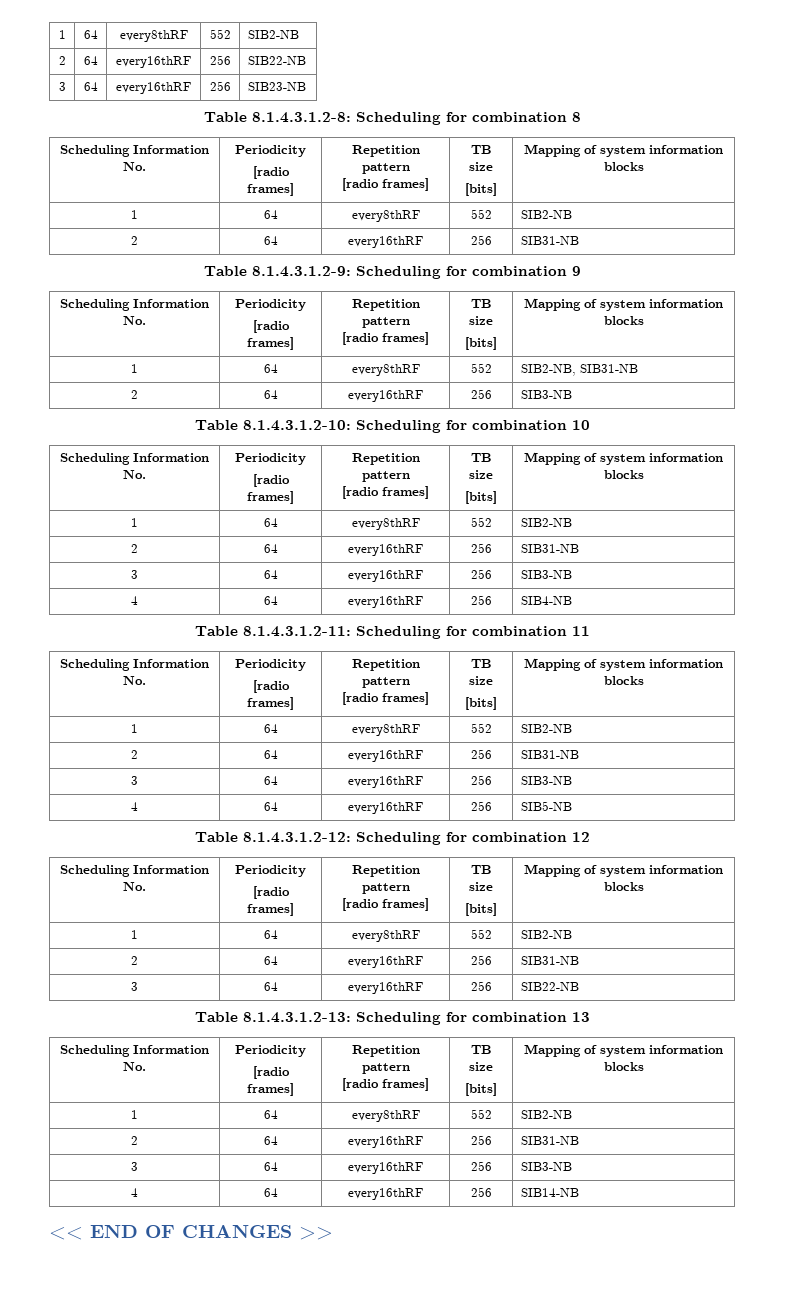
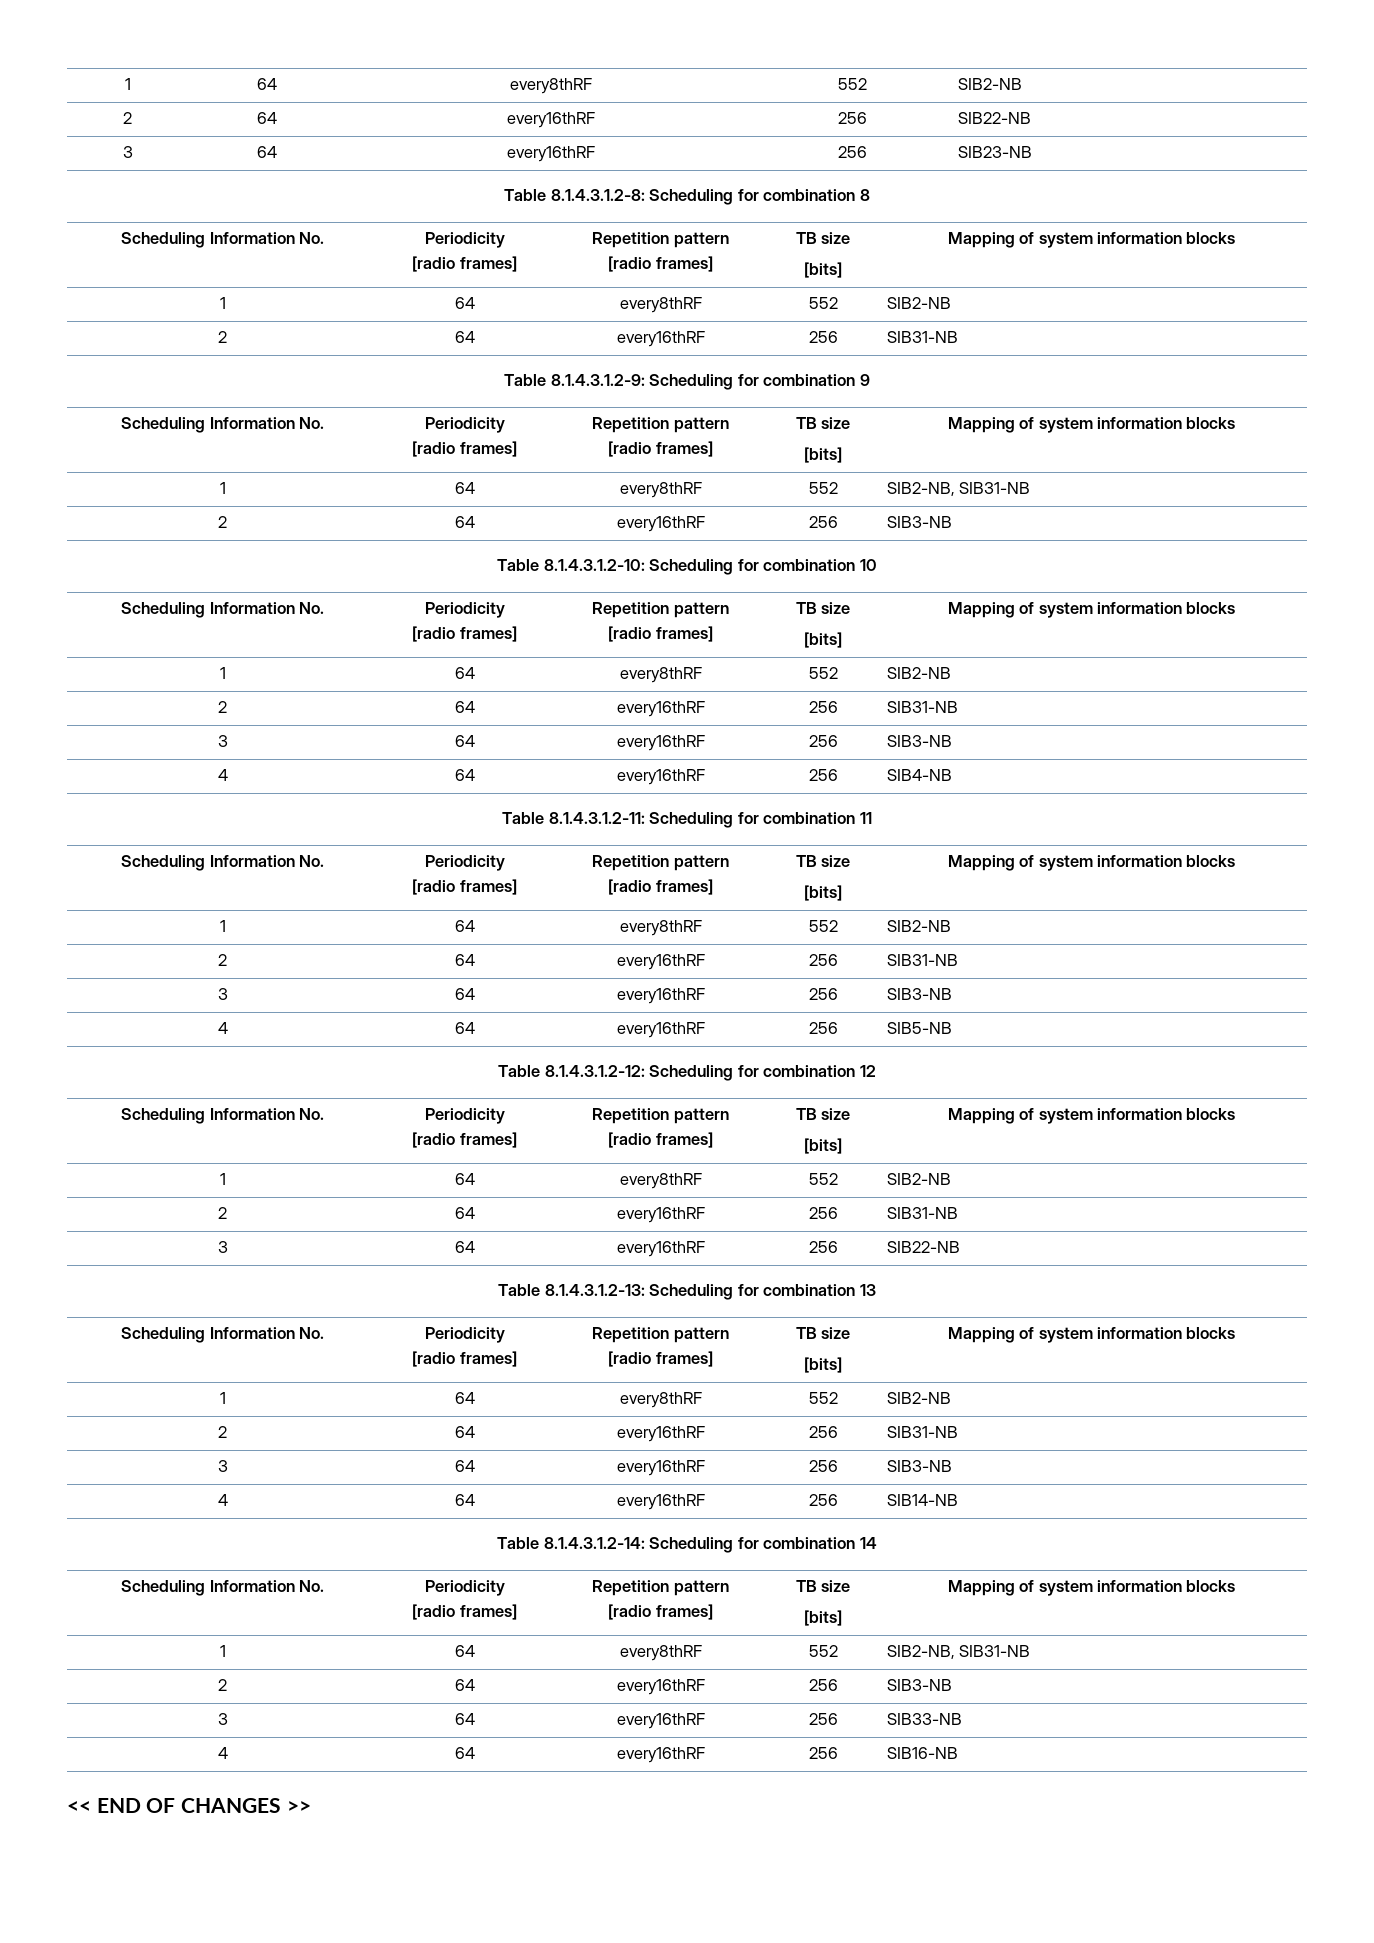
(579, 1192) none -> [497,1537,877,1553] [121,1580,324,1596] [424,1580,505,1596] [412,1604,517,1620] [592,1580,729,1596] [608,1604,713,1620] [795,1580,851,1592] [804,1610,842,1626] [947,1580,1236,1596] [219,1645,226,1657] [454,1645,475,1657] [619,1645,702,1661] [808,1645,838,1657] [886,1645,1031,1659] [218,1679,227,1691] [454,1679,475,1691] [616,1679,705,1695] [808,1679,838,1691] [886,1679,952,1691] [217,1713,228,1725] [454,1713,475,1725] [616,1713,705,1729] [808,1713,838,1725] [886,1713,962,1725] [217,1747,228,1759] [454,1747,475,1759] [616,1747,705,1763] [808,1747,838,1759] [886,1747,958,1759] // Table 8.1.4.3.1.2-14: Scheduling for combination 14 // Scheduling Information No. | Periodicity // [radio frames] | Repetition pattern // [radio frames] | TB size // [bits] | Mapping of system information blocks // 1 | 64 | every8thRF | 552 | SIB2-NB, SIB31-NB // 2 | 64 | every16thRF | 256 | SIB3-NB // 3 | 64 | every16thRF | 256 | SIB33-NB // 4 | 64 | every16thRF | 256 | SIB16-NB

